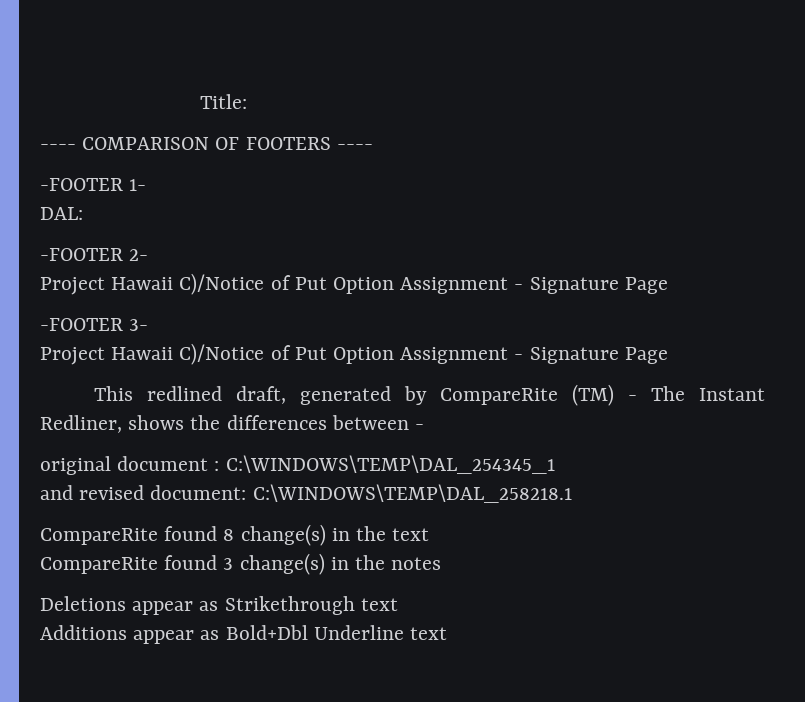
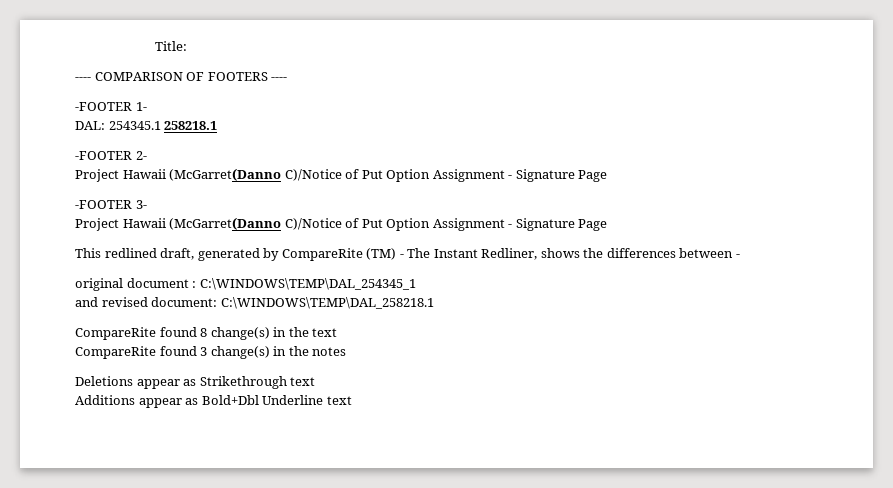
(83, 213) none -> [108,121,218,130] 254345.1 258218.1
(174, 283) none -> [169,168,282,181] (McGarret(Danno
(174, 353) none -> [169,217,282,230] (McGarret(Danno

